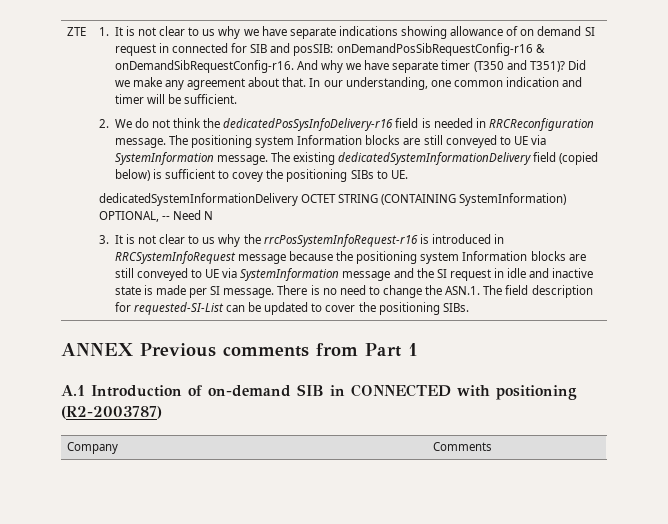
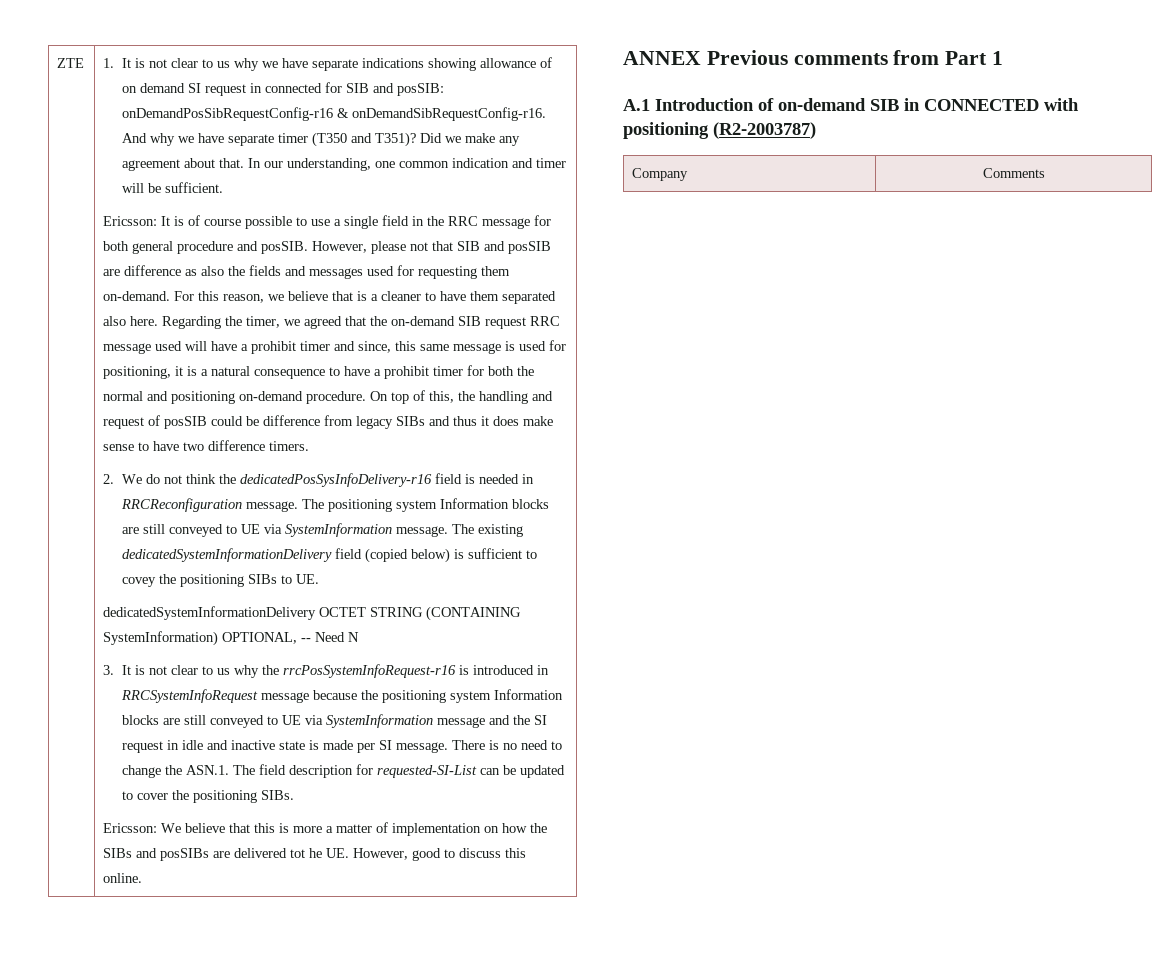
(238, 99) none -> [103,215,552,229] [103,241,552,254] [103,265,511,279] [103,291,557,304] [103,316,561,329] [103,340,567,354] [103,365,535,379] [103,390,554,404] [103,415,554,429] [103,440,310,451] // Ericsson: It is of course possible to use a single field in the RRC message for both general procedure and posSIB. However, please not that SIB and posSIB are difference as also the fields and messages used for requesting them on-demand. For this reason, we believe that is a cleaner to have them separated also here. Regarding the timer, we agreed that the on-demand SIB request RRC message used will have a prohibit timer and since, this same message is used for positioning, it is a natural consequence to have a prohibit timer for both the normal and positioning on-demand procedure. On top of this, the handling and request of posSIB could be difference from legacy SIBs and thus it does make sense to have two difference timers.
(469, 307) none -> [103,822,548,836] [103,848,527,861] [103,873,143,883] // Ericsson: We believe that this is more a matter of implementation on how the SIBs and posSIBs are delivered tot he UE. However, good to discuss this online.

